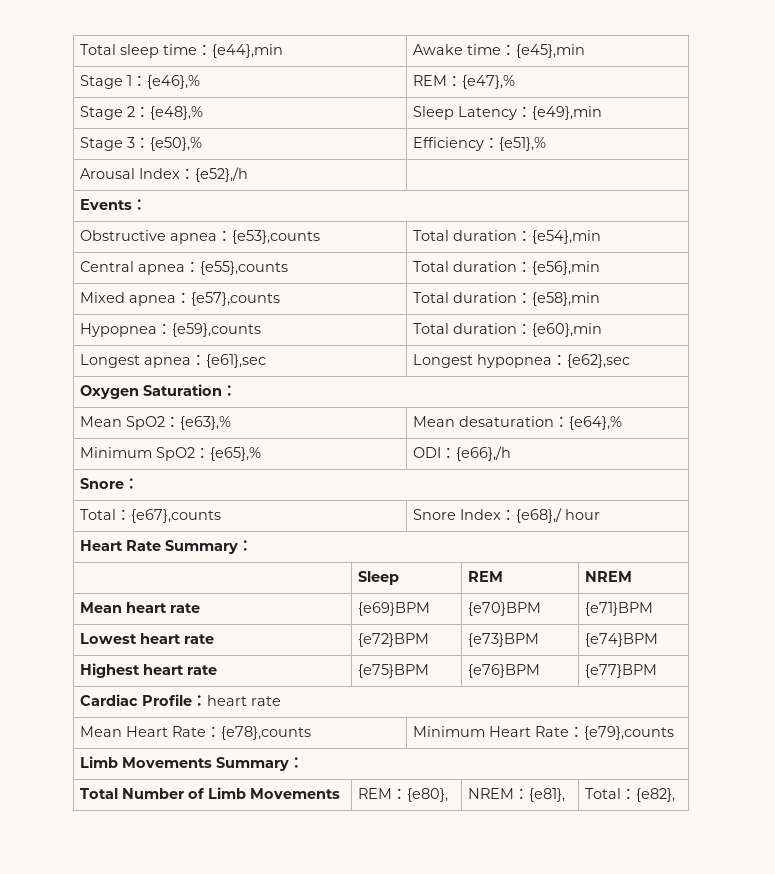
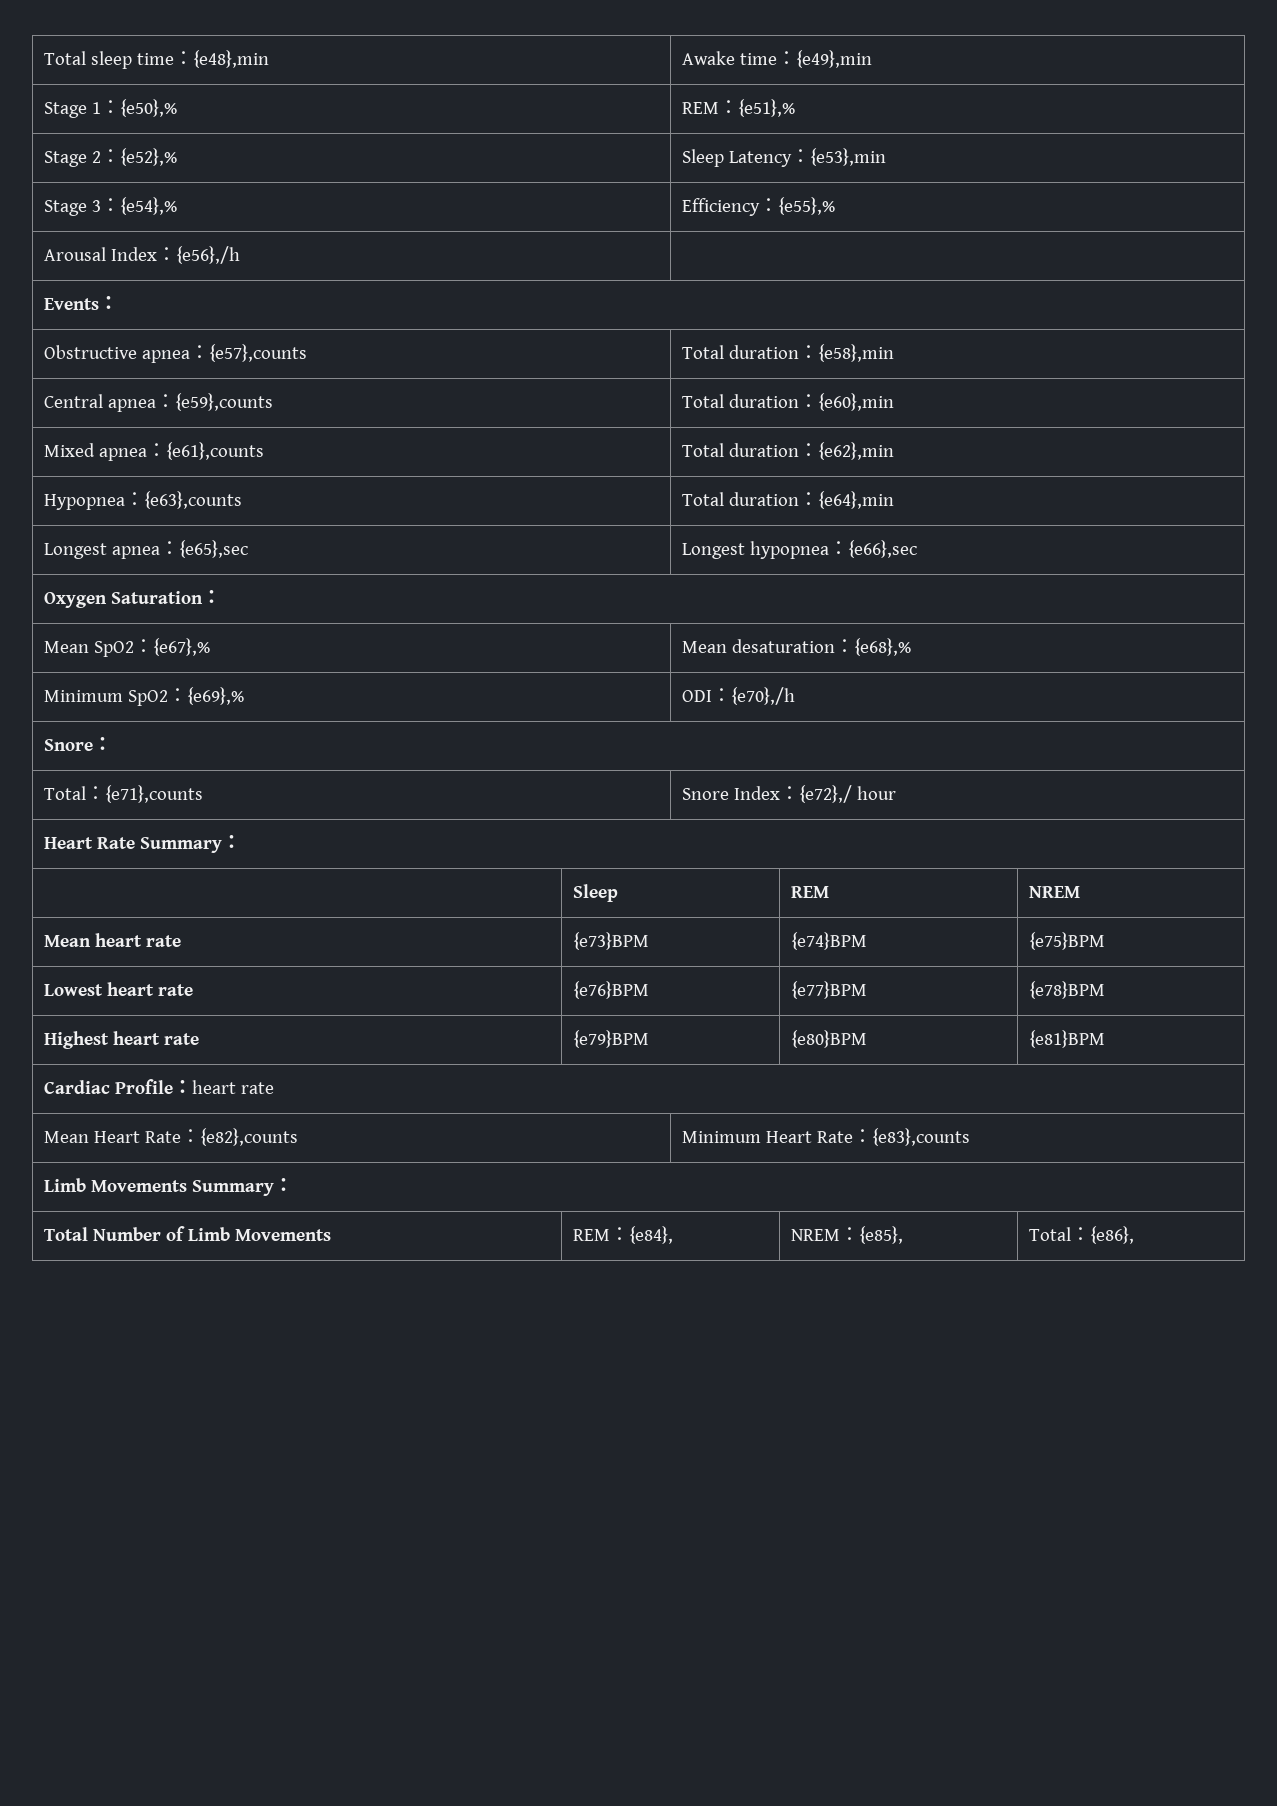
[211,44,283,58] {e44},min -> [192,50,269,68] {e48},min
[515,44,585,58] {e45},min -> [795,50,872,68] {e49},min
[146,75,200,89] [412,75,515,89] {e46},% | REM：{e47},% -> [119,99,177,117] [681,99,795,117] {e50},% | REM：{e51},%
[149,106,203,120] {e48},% -> [119,148,177,166] {e52},%
[531,106,602,120] {e49},min -> [809,148,886,166] {e53},min
[149,137,202,151] {e50},% -> [119,197,177,215] {e54},%
[498,137,546,151] {e51},% -> [777,197,835,215] {e55},%
[194,167,248,182] {e52},/h -> [175,246,240,264] {e56},/h
[231,230,320,244] [412,230,601,244] [79,261,288,275] [412,261,600,275] [79,292,191,306] {e53},counts | Total duration：{e54},min // Central apnea：{e55},counts | Total duration：{e56},min // Mixed apnea： -> (209, 352) none
[79,323,157,337] Hypopnea -> [43,394,156,412] Central apnea
(602, 330) none -> [43,442,264,461] [681,442,894,460] [43,491,242,510] [681,491,894,509] // Mixed apnea：{e61},counts | Total duration：{e62},min // Hypopnea：{e63},counts | Total duration：{e64},min
[205,354,266,368] {e61},sec -> [178,540,248,558] {e65},sec
[566,354,630,368] {e62},sec -> [847,540,917,558] {e66},sec
[179,416,231,430] {e63},% -> [152,638,210,656] {e67},%
[568,416,622,430] {e64},% -> [853,638,911,656] {e68},%
[209,447,261,461] {e65},% -> [186,687,244,705] {e69},%
[455,446,511,461] {e66},/h -> [730,687,795,705] {e70},/h
[130,509,221,523] {e67},counts -> [104,785,203,803] {e71},counts
[515,508,562,523] {e68},/ -> [798,785,852,803] {e72},/
[357,602,430,616] [467,602,541,616] [584,602,653,616] {e69}BPM | {e70}BPM | {e71}BPM -> [572,932,649,950] [790,932,867,950] [1028,932,1105,950] {e73}BPM | {e74}BPM | {e75}BPM
[357,633,429,647] [467,633,539,647] [584,633,658,647] {e72}BPM | {e73}BPM | {e74}BPM -> [572,981,649,999] [790,981,867,999] [1028,981,1105,999] {e76}BPM | {e77}BPM | {e78}BPM
[357,664,429,678] [467,664,540,678] [584,664,657,678] {e75}BPM | {e76}BPM | {e77}BPM -> [572,1030,649,1048] [790,1030,867,1048] [1028,1030,1105,1048] {e79}BPM | {e80}BPM | {e81}BPM
[220,726,311,740] {e78},counts -> [199,1128,298,1146] {e82},counts
[583,726,674,740] {e79},counts -> [871,1128,970,1146] {e83},counts
[406,788,448,802] {e80}, -> [628,1226,673,1244] {e84},
[528,788,565,802] [584,788,675,802] {e81}, | Total：{e82}, -> [858,1226,903,1244] [1028,1226,1134,1244] {e85}, | Total：{e86},

